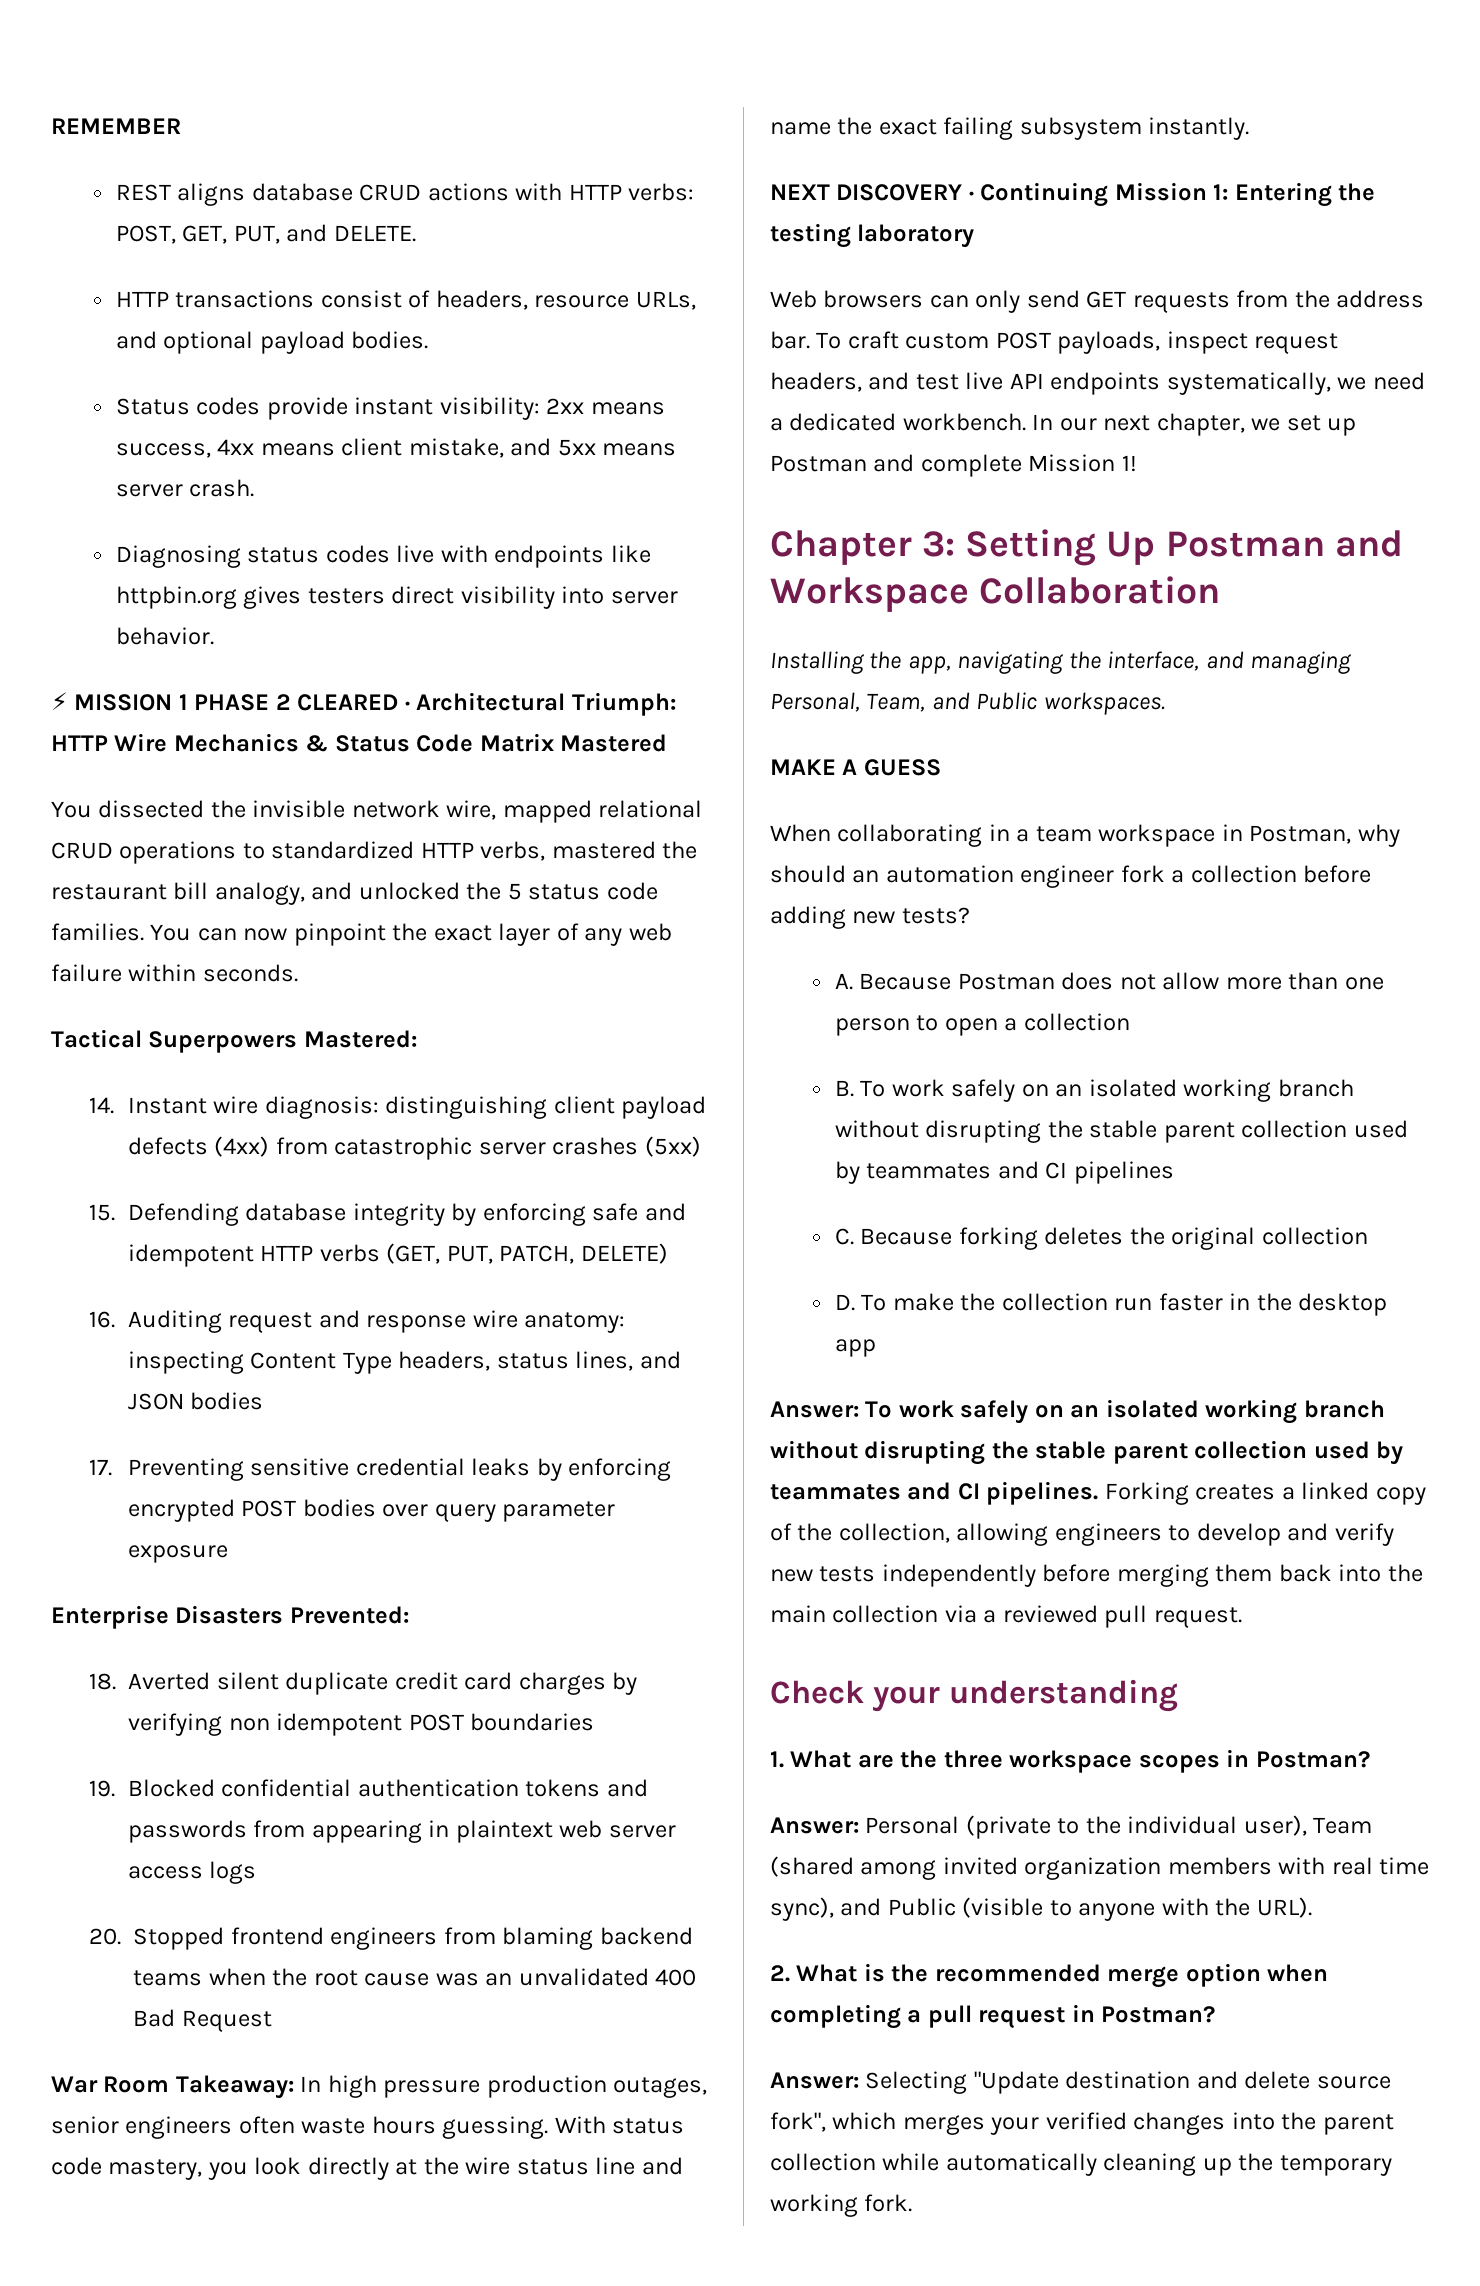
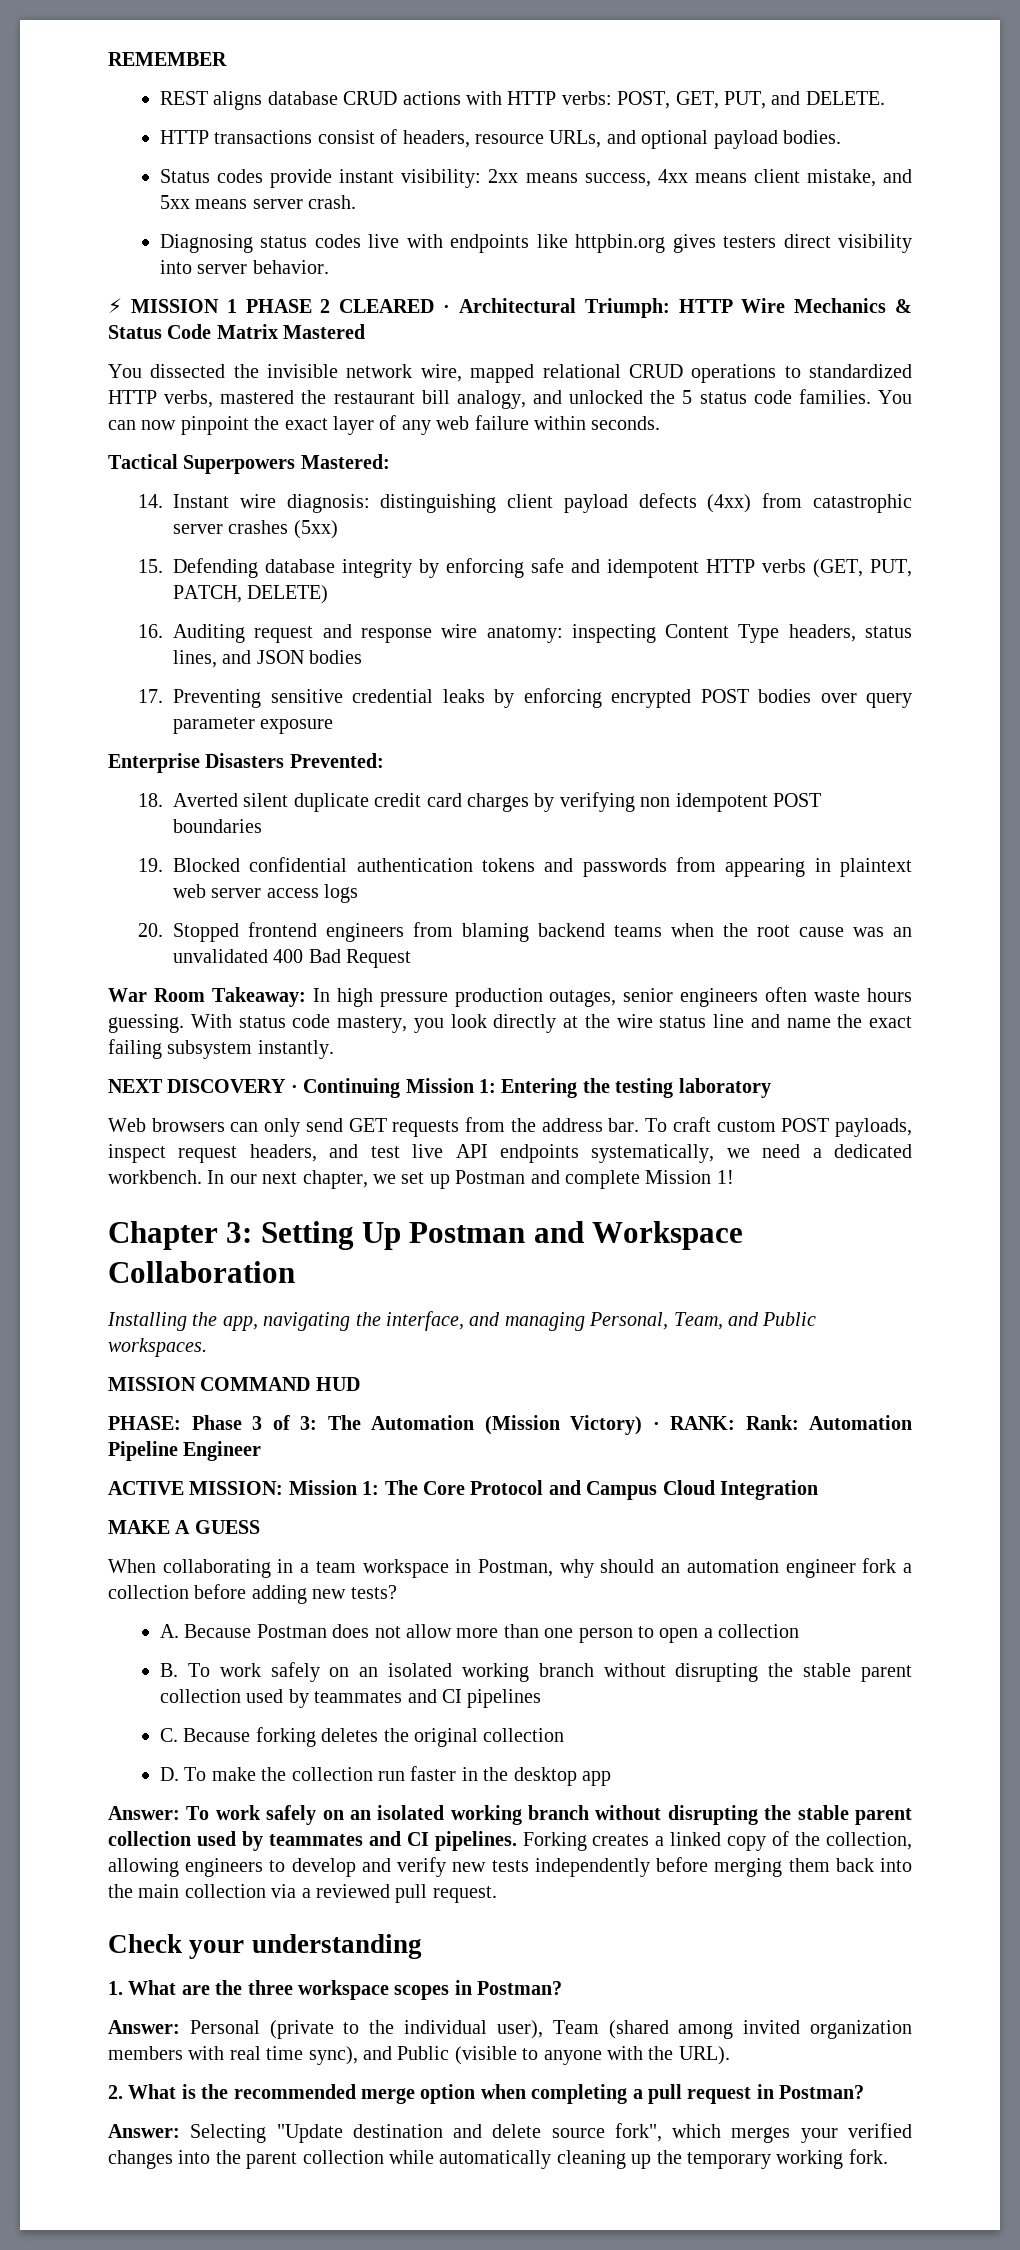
(1165, 703) none -> [108,1377,360,1391] [108,1415,912,1435] [108,1441,262,1461] [108,1480,818,1500] // MISSION COMMAND HUD // PHASE: Phase 3 of 3: The Automation (Mission Victory) · RANK: Rank: Automation Pipeline Engineer // ACTIVE MISSION: Mission 1: The Core Protocol and Campus Cloud Integration

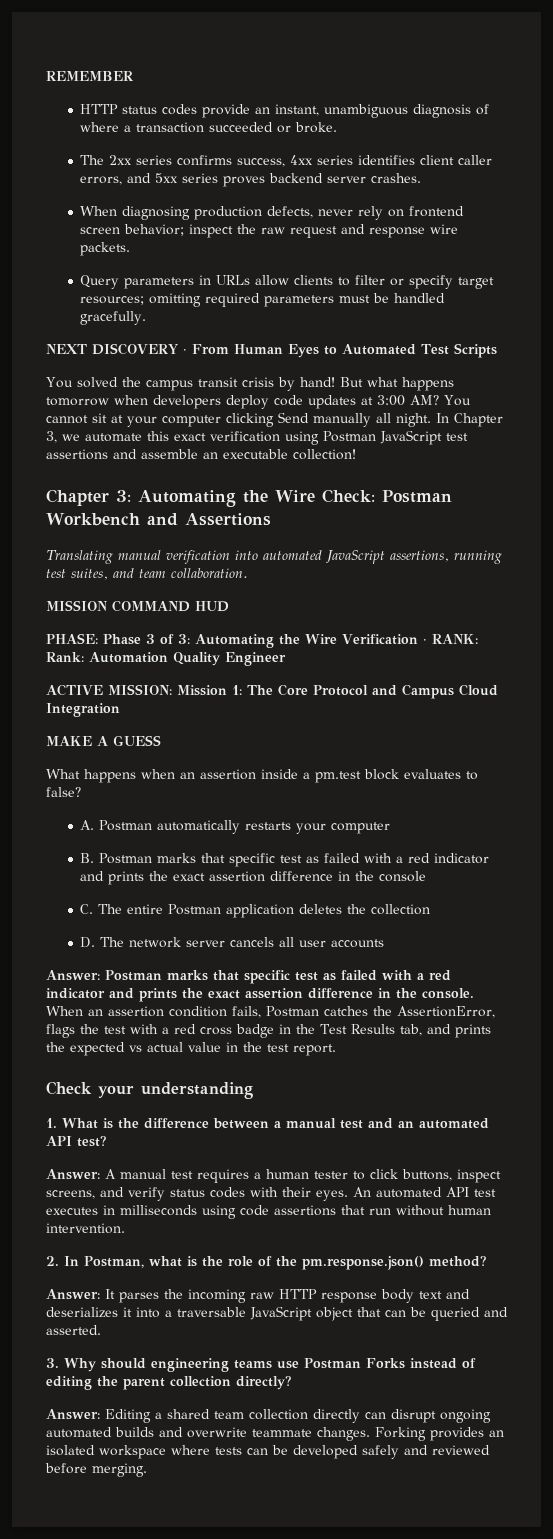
[159,91,885,110] [159,129,841,149] [159,169,913,188] [159,195,357,209] [159,234,912,253] [159,260,329,274] [108,298,912,318] [108,324,366,339] [108,364,912,383] [108,389,912,409] [108,415,661,435] [108,454,390,474] [137,493,912,513] [172,520,338,539] [137,558,913,578] [172,585,329,604] [137,624,912,643] [172,650,363,668] [137,688,912,708] [172,717,334,734] [108,753,384,773] [137,792,821,812] [172,819,262,833] [137,857,913,877] [172,884,359,903] [137,922,912,942] [172,949,412,968] [108,987,912,1007] [108,1014,912,1033] [108,1039,334,1059] [108,1078,771,1098] [108,1117,913,1137] [108,1144,912,1163] [108,1170,734,1189] [108,1221,744,1250] [108,1261,295,1283] [107,1311,817,1331] [108,1338,207,1357] REST aligns database CRUD actions with HTTP verbs: POST, GET, PUT, and DELETE. // HTTP transactions consist of headers, resource URLs, and optional payload bodies. // Status codes provide instant visibility: 2xx means success, 4xx means client mistake, and 5xx means server crash. // Diagnosing status codes live with endpoints like httpbin.org gives testers direct visibility into server behavior. // ⚡ MISSION 1 PHASE 2 CLEARED · Architectural Triumph: HTTP Wire Mechanics & Status Code Matrix Mastered // You dissected the invisible network wire, mapped relational CRUD operations to standardized HTTP verbs, mastered the restaurant bill analogy, and unlocked the 5 status code families. You can now pinpoint the exact layer of any web failure within seconds. // Tactical Superpowers Mastered: // 14. Instant wire diagnosis: distinguishing client payload defects (4xx) from catastrophic server crashes (5xx) // 15. Defending database integrity by enforcing safe and idempotent HTTP verbs (GET, PUT, PATCH, DELETE) // 16. Auditing request and response wire anatomy: inspecting Content Type headers, status lines, and JSON bodies // 17. Preventing sensitive credential leaks by enforcing encrypted POST bodies over query parameter exposure // Enterprise Disasters Prevented: // 18. Averted silent duplicate credit card charges by verifying non idempotent POST boundaries // 19. Blocked confidential authentication tokens and passwords from appearing in plaintext web server access logs // 20. Stopped frontend engineers from blaming backend teams when the root cause was an unvalidated 400 Bad Request // War Room Takeaway: In high pressure production outages, senior engineers often waste hours guessing. With status code mastery, you look directly at the wire status line and name the exact failing subsystem instantly. // NEXT DISCOVERY · Continuing Mission 1: Entering the testing laboratory // Web browsers can only send GET requests from the address bar. To craft custom POST payloads, inspect request headers, and test live API endpoints systematically, we need a dedicated workbench. In our next chapter, we set up Postman and complete Mission 1! // Chapter 3: Setting Up Postman and Workspace Collaboration // Installing the app, navigating the interface, and managing Personal, Team, and Public workspaces. -> [80,104,490,118] [80,122,338,133] [80,155,493,167] [80,173,422,187] [80,206,465,220] [80,224,459,238] [80,242,131,256] [80,275,495,289] [80,293,446,307] [80,311,147,325] [46,343,497,358] [46,377,454,391] [46,395,471,409] [46,412,503,427] [46,430,468,445] [46,449,356,460] [46,489,452,507] [46,513,271,526] [46,550,502,564] [46,568,248,580] HTTP status codes provide an instant, unambiguous diagnosis of where a transaction succeeded or broke. // The 2xx series confirms success, 4xx series identifies client caller errors, and 5xx series proves backend server crashes. // When diagnosing production defects, never rely on frontend screen behavior; inspect the raw request and response wire packets. // Query parameters in URLs allow clients to filter or specify target resources; omitting required parameters must be handled gracefully. // NEXT DISCOVERY · From Human Eyes to Automated Test Scripts // You solved the campus transit crisis by hand! But what happens tomorrow when developers deploy code updates at 3:00 AM? You cannot sit at your computer clicking Send manually all night. In Chapter 3, we automate this exact verification using Postman JavaScript test assertions and assemble an executable collection! // Chapter 3: Automating the Wire Check: Postman Workbench and Assertions // Translating manual verification into automated JavaScript assertions, running test suites, and team collaboration.
[327,1415,642,1435] The Automation (Mission Victory) -> [195,634,418,648] Automating the Wire Verification
[108,1441,178,1461] Pipeline -> [173,652,220,666] Quality
[108,1558,912,1578] [108,1584,397,1604] [159,1624,800,1643] [159,1662,912,1682] [159,1689,542,1708] [159,1727,316,1747] When collaborating in a team workspace in Postman, why should an automation engineer fork a collection before adding new tests? // A. Because Postman does not allow more than one person to open a collection // B. To work safely on an isolated working branch without disrupting the stable parent collection used by teammates and CI pipelines // C. Because forking -> [46,769,478,783] [46,787,81,797] [80,820,391,834] [80,853,490,867] [80,871,427,885] [80,904,295,918] What happens when an assertion inside a pm.test block evaluates to false? // A. Postman automatically restarts your computer // B. Postman marks that specific test as failed with a red indicator and prints the exact assertion difference in the console // C. The entire Postman application
[413,1728,478,1747] original -> (367, 909) none
[184,1766,611,1786] [108,1805,912,1825] [108,1831,913,1851] [108,1857,913,1877] [108,1884,497,1903] To make the collection run faster in the desktop app // Answer: To work safely on an isolated working branch without disrupting the stable parent collection used by teammates and CI pipelines. Forking creates a linked copy of the collection, allowing engineers to develop and verify new tests independently before merging them back into the main collection via a reviewed pull request. -> [100,937,385,948] [46,970,451,984] [46,988,474,1002] [46,1006,495,1018] [46,1024,491,1038] [46,1042,336,1056] The network server cancels all user accounts // Answer: Postman marks that specific test as failed with a red indicator and prints the exact assertion difference in the console. When an assertion condition fails, Postman catches the AssertionError, flags the test with a red cross badge in the Test Results tab, and prints the expected vs actual value in the test report.
[181,1980,563,2000] [108,2020,913,2039] [108,2046,730,2065] [108,2084,865,2104] [108,2123,912,2143] [108,2149,888,2169] are the three workspace scopes in Postman? // Answer: Personal (private to the individual user), Team (shared among invited organization members with real time sync), and Public (visible to anyone with the URL). // 2. What is the recommended merge option when completing a pull request in Postman? // Answer: Selecting "Update destination and delete source fork", which merges your verified changes into the parent collection while automatically cleaning up the temporary working fork. -> [103,1118,489,1129] [46,1136,107,1147] [46,1169,501,1183] [46,1187,496,1201] [46,1205,491,1219] [46,1223,125,1234] [46,1256,487,1270] [46,1289,470,1303] [46,1306,508,1321] [46,1325,101,1335] [46,1358,476,1372] [46,1376,292,1390] [46,1409,491,1423] [46,1427,504,1441] [46,1445,490,1459] [45,1463,147,1477] is the difference between a manual test and an automated API test? // Answer: A manual test requires a human tester to click buttons, inspect screens, and verify status codes with their eyes. An automated API test executes in milliseconds using code assertions that run without human intervention. // 2. In Postman, what is the role of the pm.response.json() method? // Answer: It parses the incoming raw HTTP response body text and deserializes it into a traversable JavaScript object that can be queried and asserted. // 3. Why should engineering teams use Postman Forks instead of editing the parent collection directly? // Answer: Editing a shared team collection directly can disrupt ongoing automated builds and overwrite teammate changes. Forking provides an isolated workspace where tests can be developed safely and reviewed before merging.

